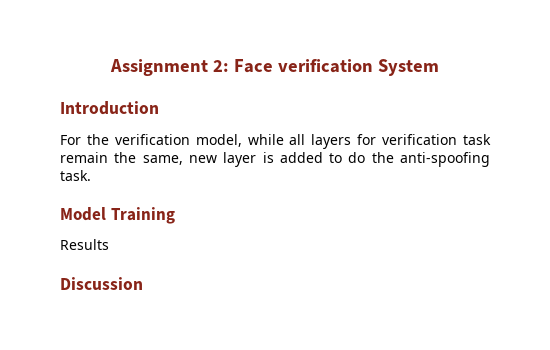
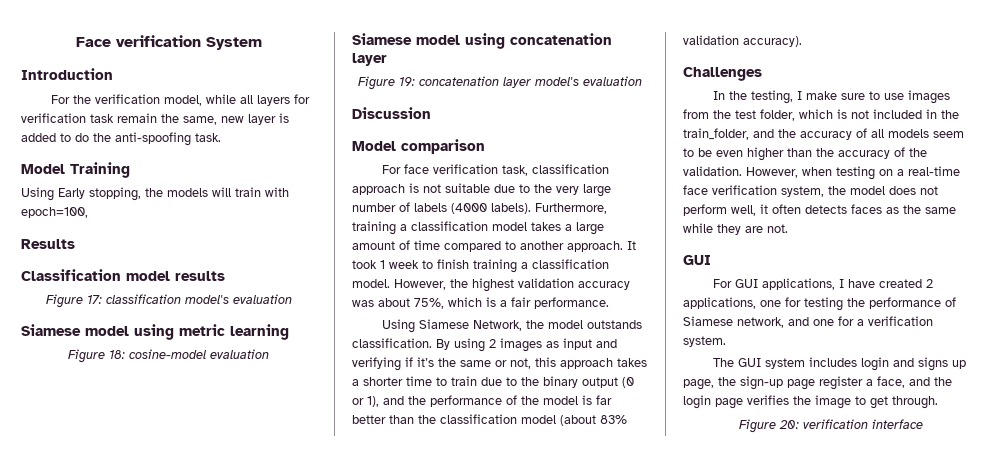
[110,59,230,76] Assignment 2: -> (75, 42) none
[60,239,109,250] [60,277,143,290] Results // Discussion -> [21,187,289,201] [21,207,88,218] [21,239,75,249] [21,269,225,281] [45,294,292,308] [21,324,289,340] [68,349,269,363] [352,33,612,49] [352,53,387,66] [357,76,642,90] [352,107,431,119] [352,139,485,154] [382,164,610,176] [352,183,611,197] [352,202,607,214] [352,221,604,235] [352,240,636,252] [352,259,609,273] [352,278,630,292] [352,297,609,309] [382,319,643,333] [352,338,617,352] [352,357,647,371] [352,376,634,388] [352,395,612,407] [352,414,627,426] [683,35,802,47] [683,67,762,81] [713,90,951,104] [683,109,959,121] [683,128,964,140] [683,147,927,161] [683,166,960,180] [683,185,938,197] [683,204,956,216] [683,223,788,235] [683,255,711,265] [713,278,934,290] [683,297,956,311] [683,316,933,328] [683,336,726,347] [713,357,967,371] [683,376,952,390] [683,395,938,409] [738,419,923,433] Using Early stopping, the models will train with epoch=100, // Results // Classification model results // Figure 17: classification model's evaluation // Siamese model using metric learning // Figure 18: cosine-model evaluation // Siamese model using concatenation layer // Figure 19: concatenation layer model's evaluation // Discussion // Model comparison // For face verification task, classification approach is not suitable due to the very large number of labels (4000 labels). Furthermore, training a classification model takes a large amount of time compared to another approach. It took 1 week to finish training a classification model. However, the highest validation accuracy was about 75%, which is a fair performance. // Using Siamese Network, the model outstands classification. By using 2 images as input and verifying if it’s the same or not, this approach takes a shorter time to train due to the binary output (0 or 1), and the performance of the model is far better than the classification model (about 83% validation accuracy). // Challenges // In the testing, I make sure to use images from the test folder, which is not included in the train_folder, and the accuracy of all models seem to be even higher than the accuracy of the validation. However, when testing on a real-time face verification system, the model does not perform well, it often detects faces as the same while they are not. // GUI // For GUI applications, I have created 2 applications, one for testing the performance of Siamese network, and one for a verification system. // The GUI system includes login and signs up page, the sign-up page register a face, and the login page verifies the image to get through. // Figure 20: verification interface

